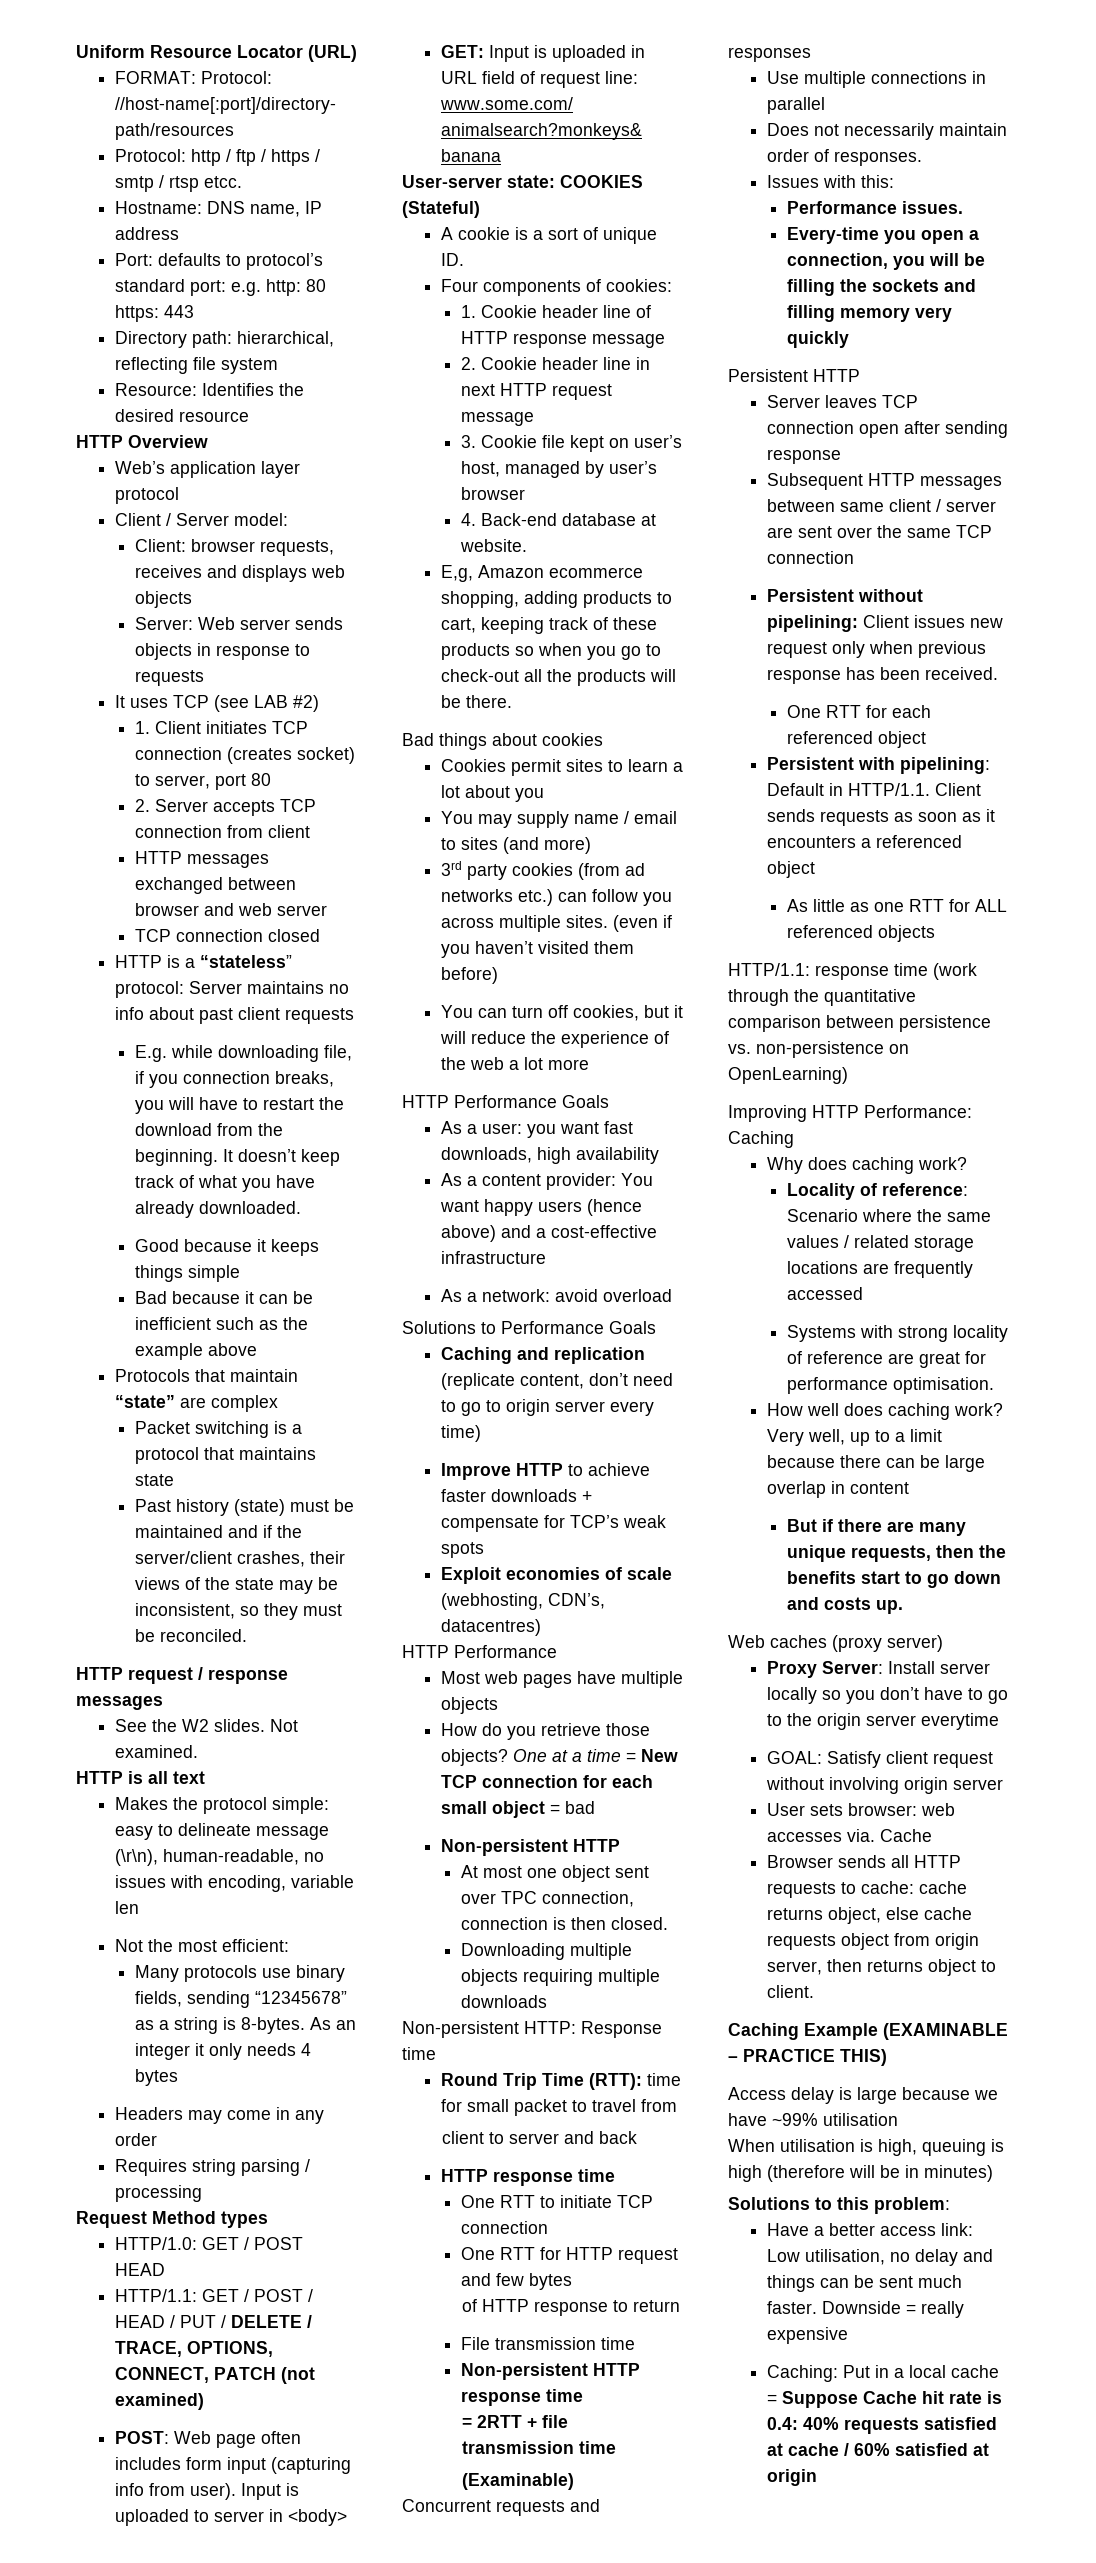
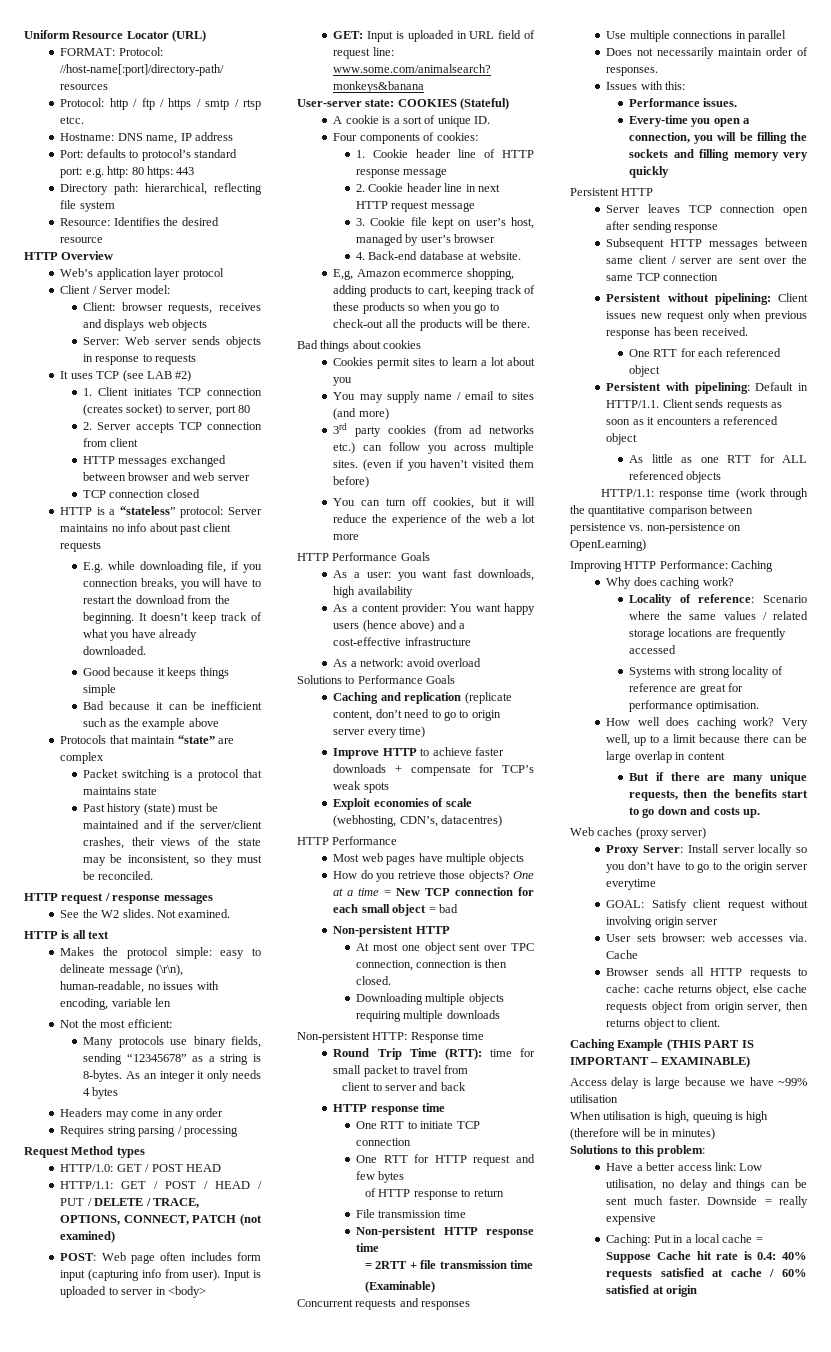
[883,2023,1008,2040] [728,2049,887,2066] (EXAMINABLE – PRACTICE THIS) -> [666,1039,754,1051] [570,1056,750,1068] (THIS PART IS IMPORTANT – EXAMINABLE)

